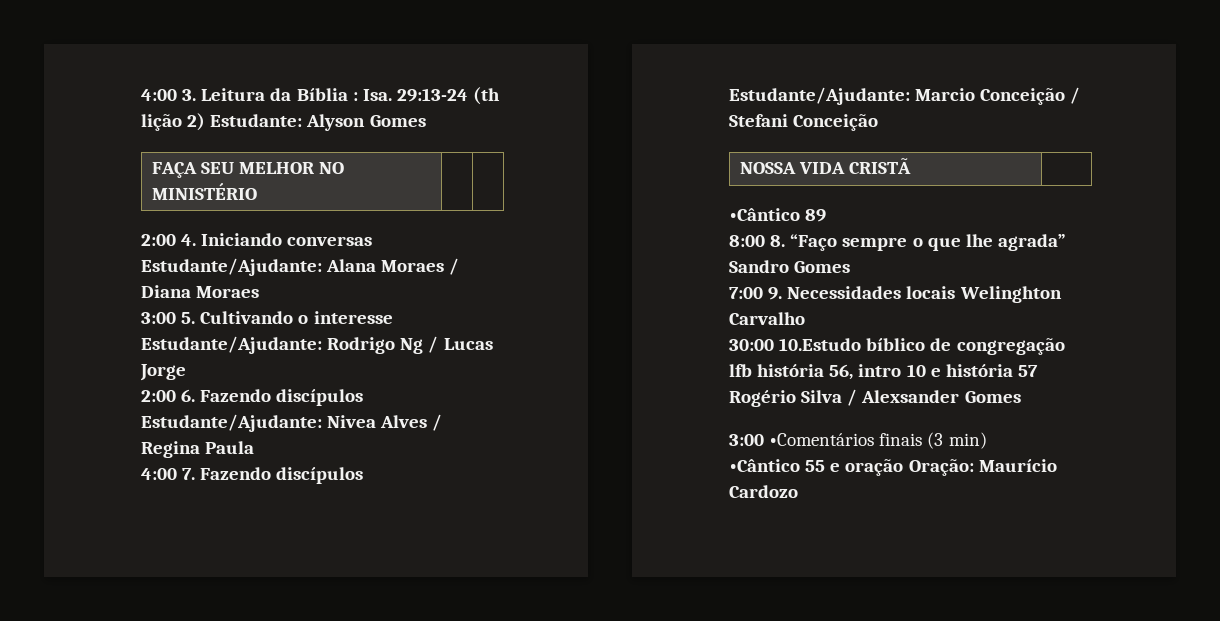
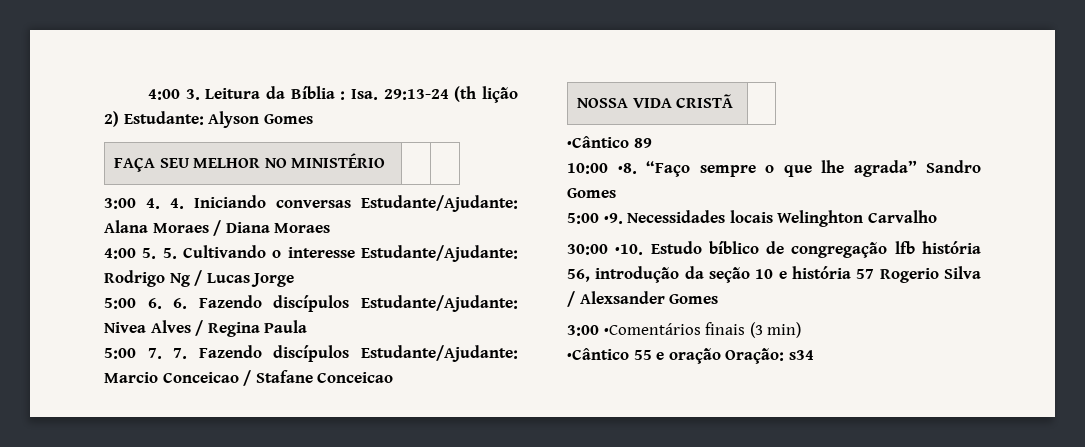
[141,234,176,246] 2:00 -> [104,198,160,209] 3:00 4.
[141,312,176,324] 3:00 -> [104,248,157,259] 4:00 5.
[141,390,176,402] 2:00 -> [104,298,162,309] 5:00 6.
[141,468,177,480] 4:00 -> [104,348,162,359] 5:00 7.
[980,87,1081,105] [729,114,879,131] Conceição / Stefani Conceição -> [162,370,394,386] Conceicao / Stafane Conceicao
[729,235,786,247] 8:00 8. -> [567,163,637,174] 10:00 •8.
[729,287,783,300] 7:00 9. -> [567,213,623,224] 5:00 •9.
[779,338,862,351] 10.Estudo -> [615,241,702,255] •10. Estudo
[858,364,902,377] intro -> [595,266,750,283] introdução da seção
[729,390,796,407] Rogério -> [879,268,939,283] Rogerio
[978,459,1057,472] [729,485,798,498] Maurício Cardozo -> [788,350,814,360] s34

